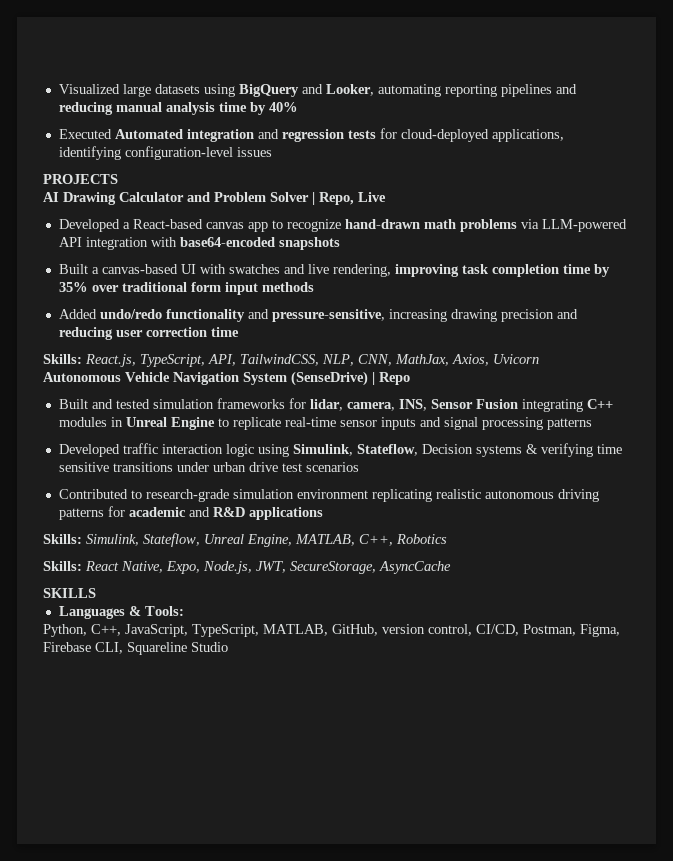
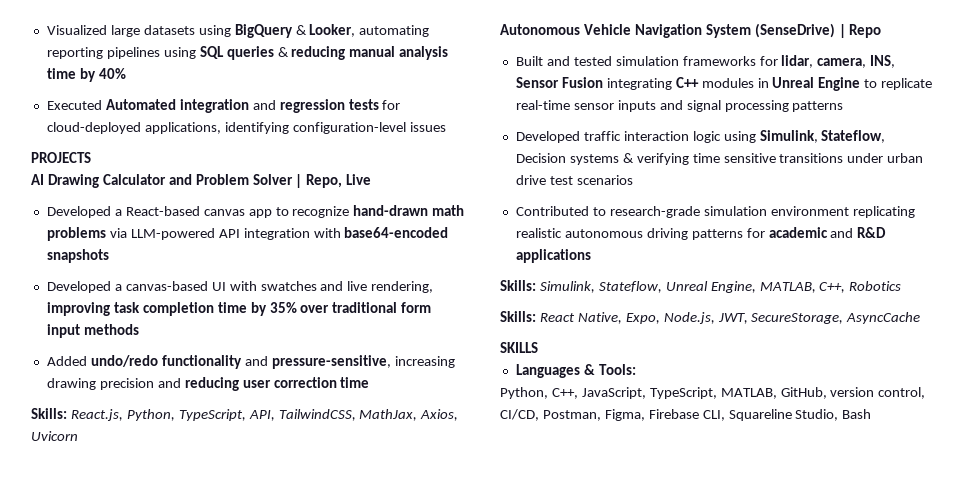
[301,84,323,94] and -> [295,25,307,35] &
[555,84,577,94] and -> [163,46,289,60] using SQL queries &
[58,264,88,274] Built -> [46,281,111,293] Developed
(136, 360) none -> [126,409,175,421] Python,
[322,354,392,366] NLP, CNN, -> (356, 415) none
[191,642,228,652] Studio -> [795,409,872,421] Studio, Bash

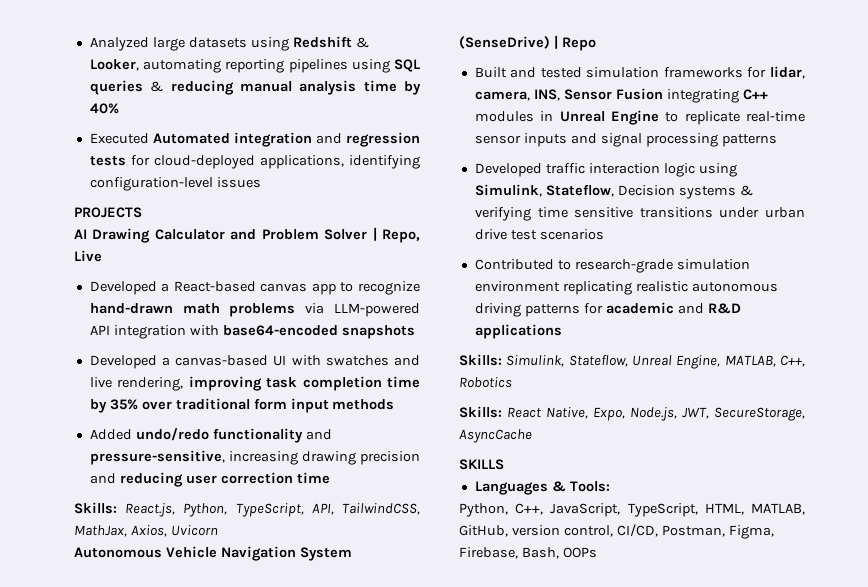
[46,25,107,35] Visualized -> [89,37,149,51] Analyzed
[234,24,293,38] BigQuery -> [292,36,352,48] Redshift
(717, 393) none -> [704,503,744,515] HTML,
[648,409,872,421] Firebase CLI, Squareline Studio, Bash -> [459,547,597,559] Firebase, Bash, OOPs

